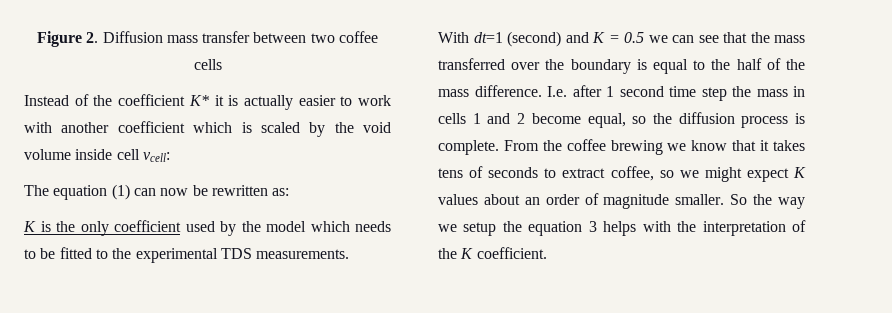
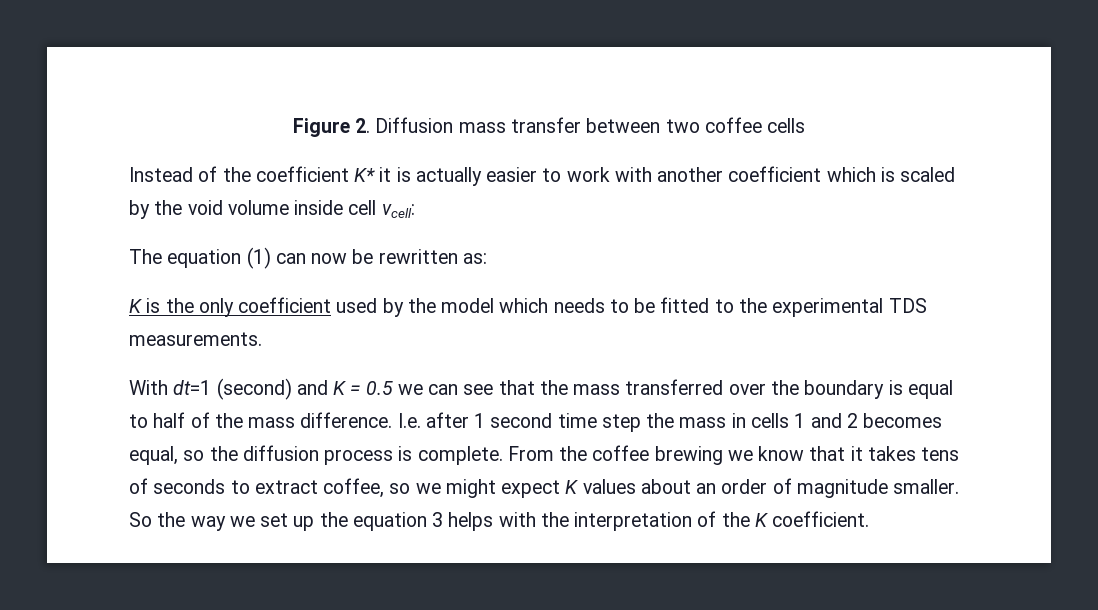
[711,59,731,70] the -> (148, 421) none
[531,113,581,124] become -> [863,413,943,428] becomes
[463,222,497,236] setup -> [260,513,315,531] set up

